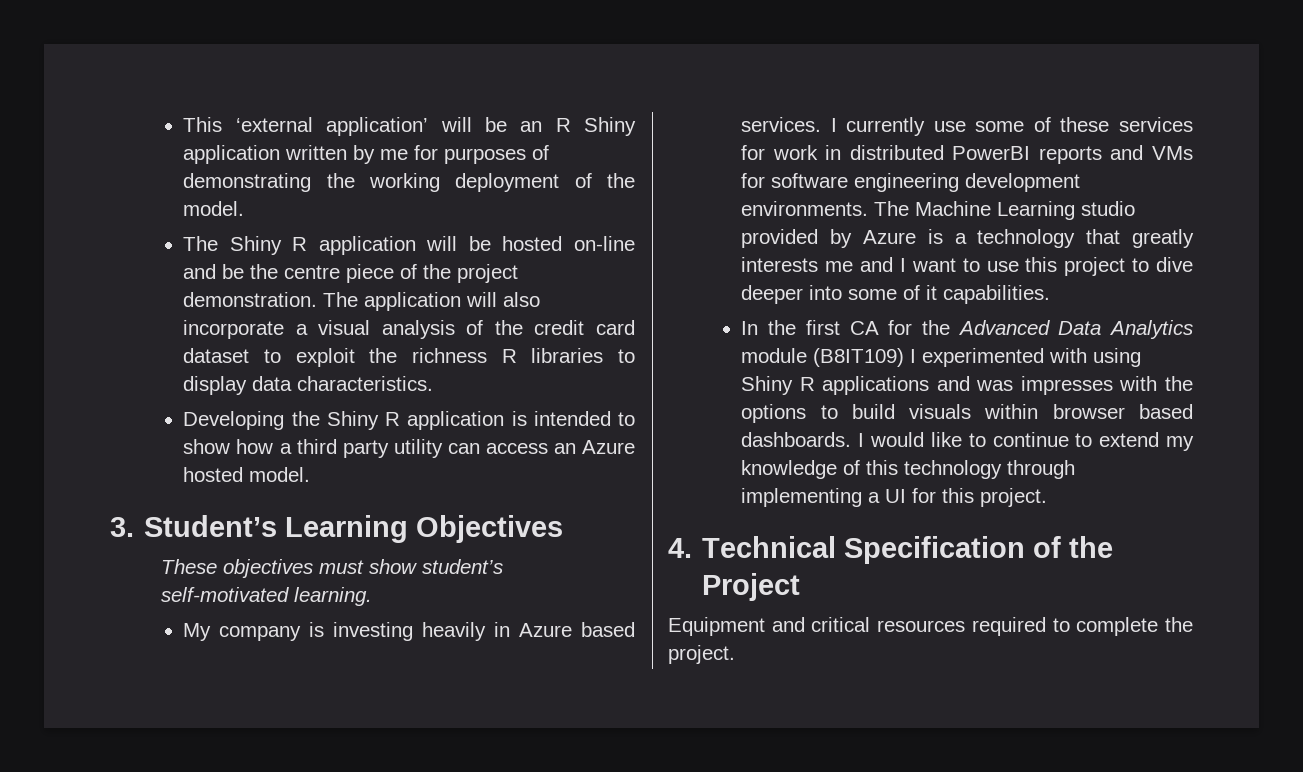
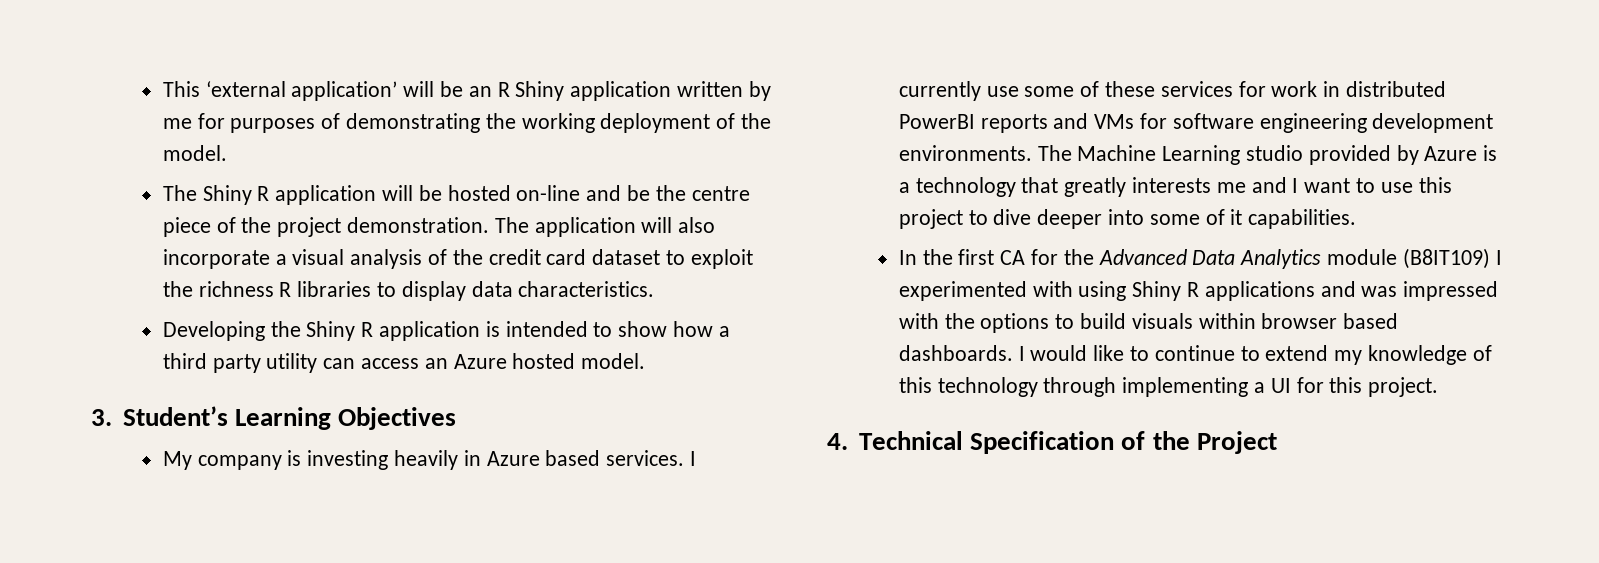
[160,559,503,578] [160,587,372,606] // These objectives must show student’s self-motivated learning. -> (457, 418) none
[1020,376,1113,395] impresses -> [1403,281,1499,301] impressed
[668,617,1193,636] [668,645,735,664] // Equipment and critical resources required to complete the project. -> (1277, 442) none

